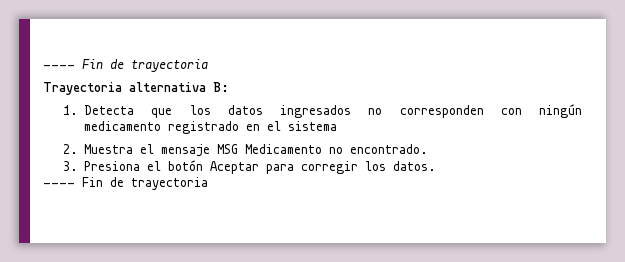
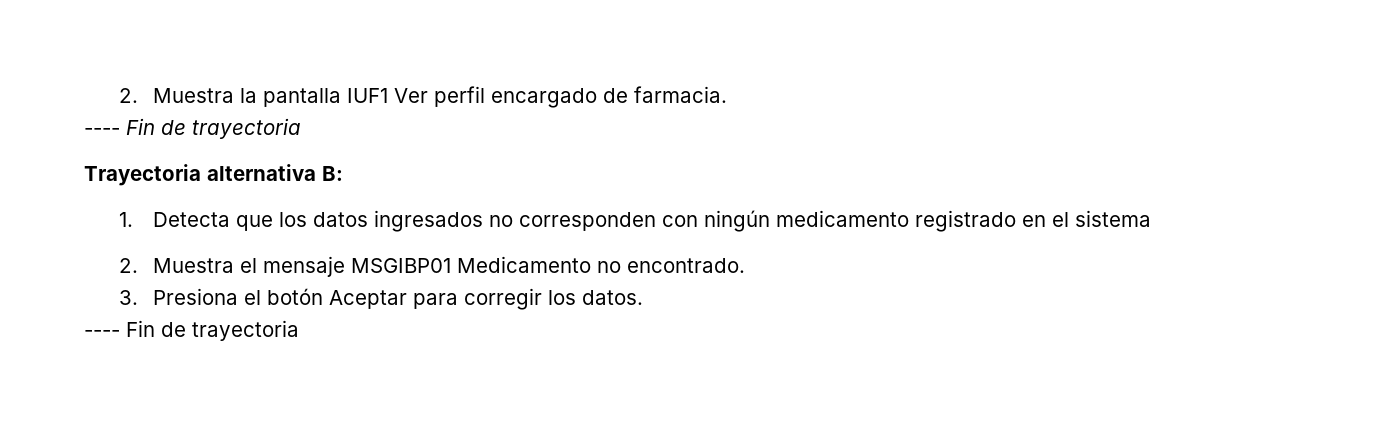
(43, 67) none -> [118,86,728,108] 2. Muestra la pantalla IUF1 Ver perfil encargado de farmacia. //
[217,144,239,154] MSG -> [351,258,452,273] MSGIBP01

